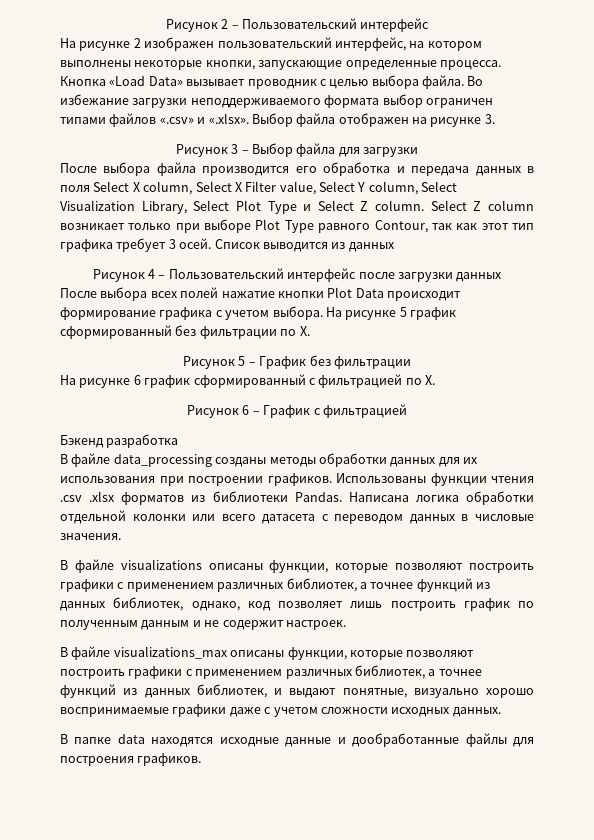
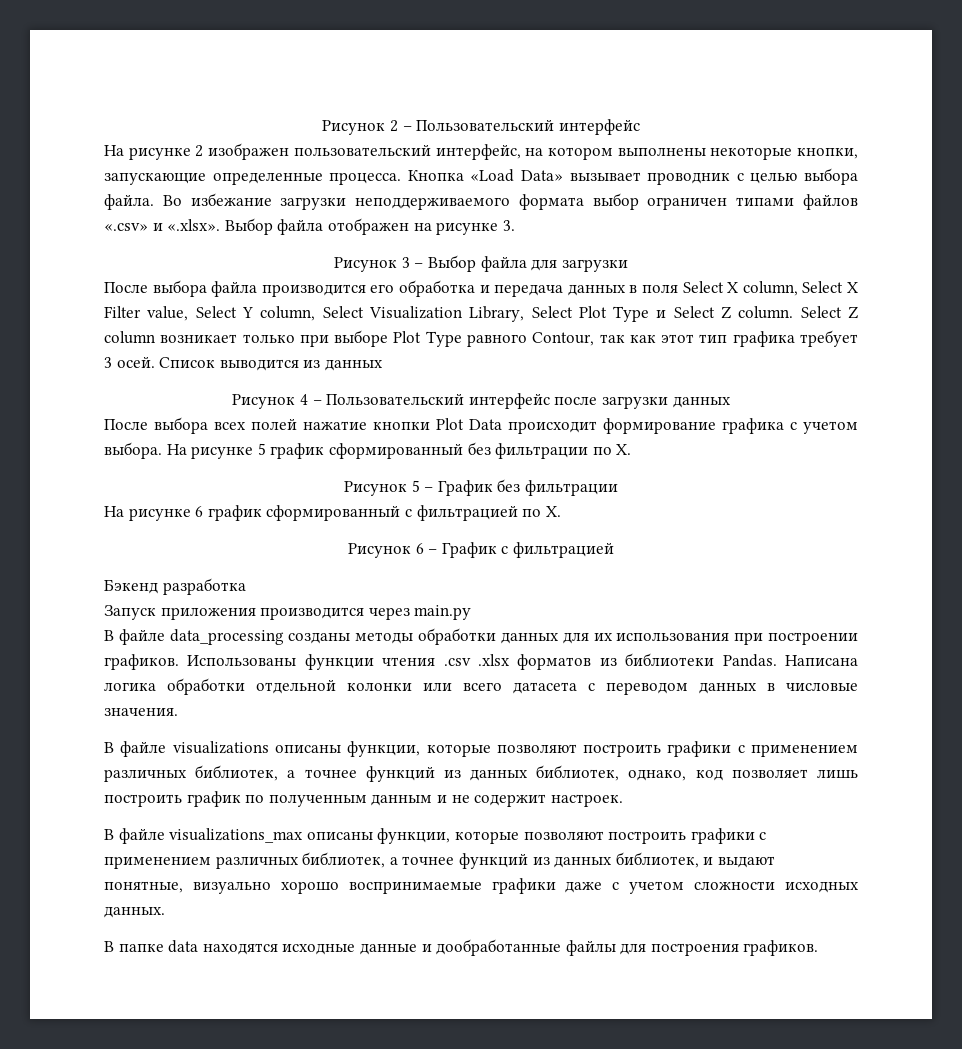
(179, 441) none -> [104,605,472,620] // Запуск приложения производится через main.py

